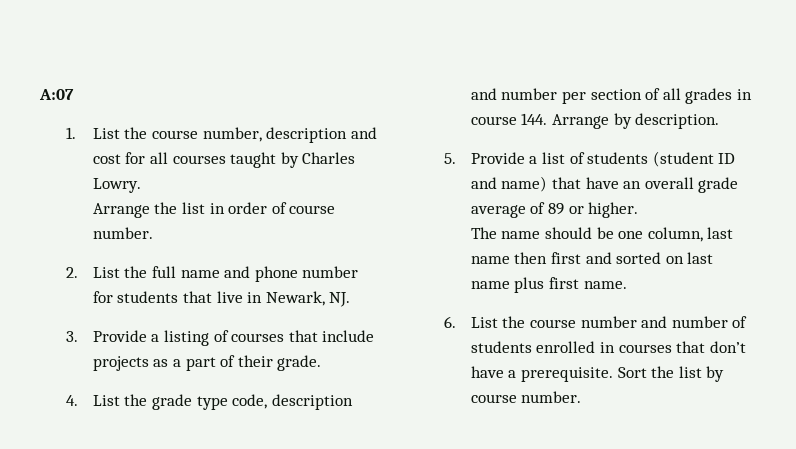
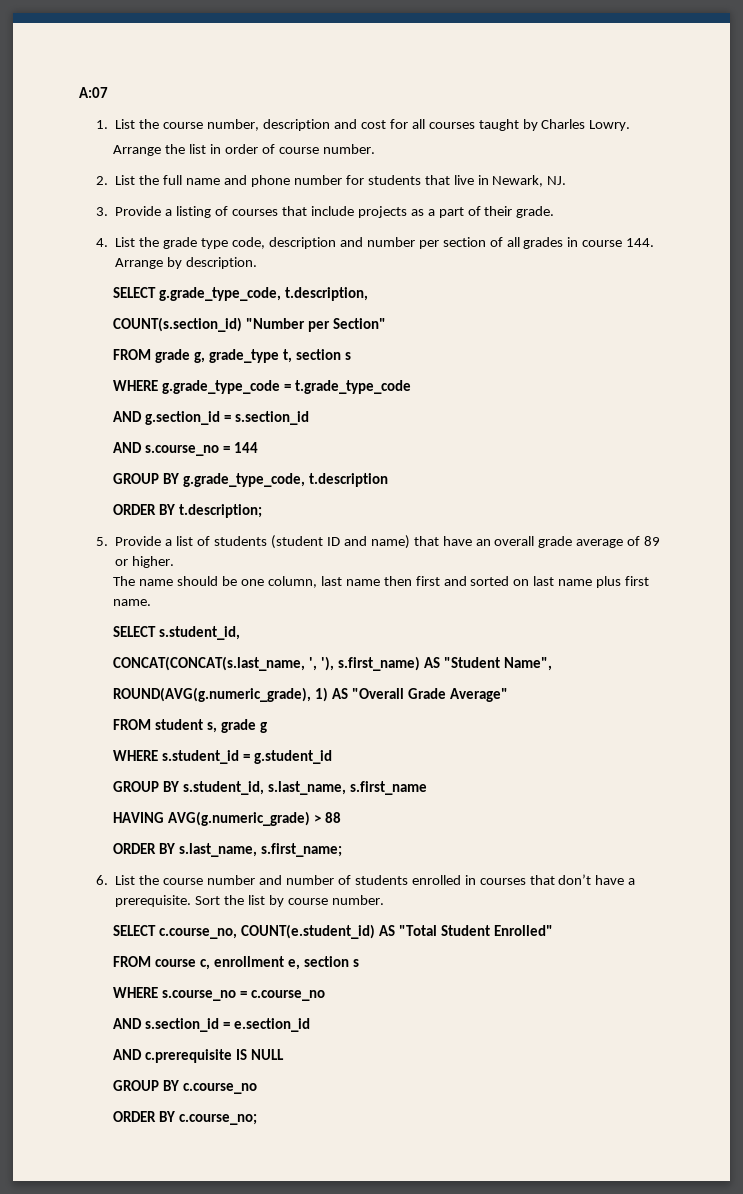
(720, 121) none -> [113,287,369,301] [113,317,387,332] [113,349,351,363] [113,380,412,394] [113,411,310,425] [113,442,259,456] [113,473,389,487] [113,504,263,518] // SELECT g.grade_type_code, t.description, // COUNT(s.section_id) "Number per Section" // FROM grade g, grade_type t, section s // WHERE g.grade_type_code = t.grade_type_code // AND g.section_id = s.section_id // AND s.course_no = 144 // GROUP BY g.grade_type_code, t.description // ORDER BY t.description;
(627, 285) none -> [113,626,241,640] [113,656,552,671] [113,687,508,702] [113,719,268,733] [113,750,333,764] [113,781,428,795] [113,811,342,826] [113,843,343,857] // SELECT s.student_id, // CONCAT(CONCAT(s.last_name, ', '), s.first_name) AS "Student Name", // ROUND(AVG(g.numeric_grade), 1) AS "Overall Grade Average" // FROM student s, grade g // WHERE s.student_id = g.student_id // GROUP BY s.student_id, s.last_name, s.first_name // HAVING AVG(g.numeric_grade) > 88 // ORDER BY s.last_name, s.first_name;
(582, 397) none -> [113,924,553,939] [113,956,359,970] [113,987,326,1001] [113,1018,311,1032] [113,1049,285,1063] [113,1080,258,1094] [113,1111,258,1125] // SELECT c.course_no, COUNT(e.student_id) AS "Total Student Enrolled" // FROM course c, enrollment e, section s // WHERE s.course_no = c.course_no // AND s.section_id = e.section_id // AND c.prerequisite IS NULL // GROUP BY c.course_no // ORDER BY c.course_no;

